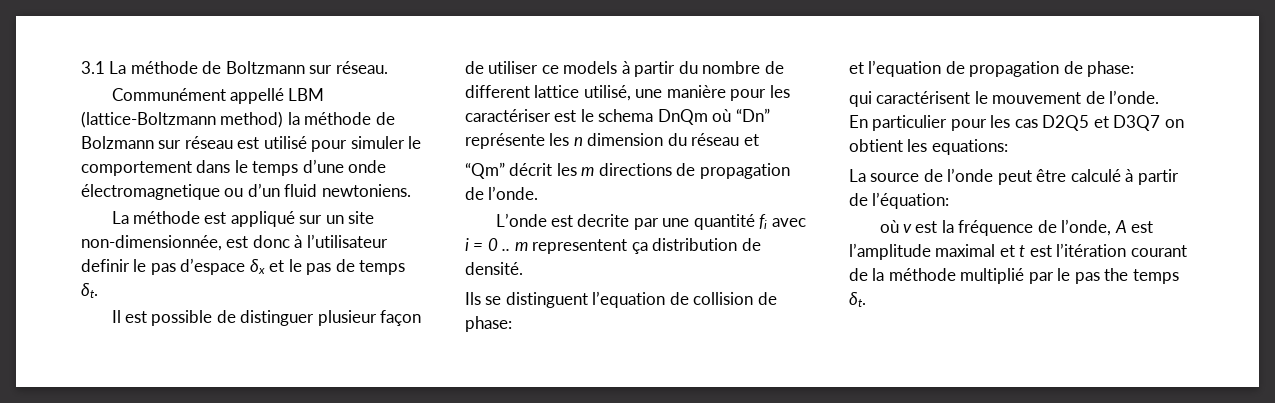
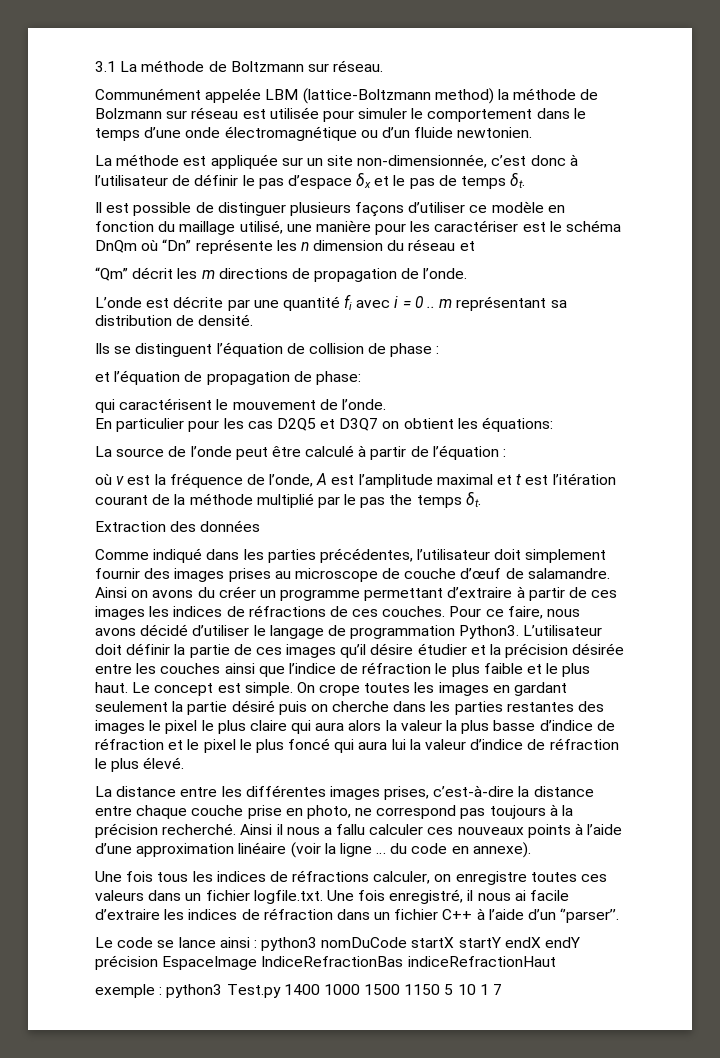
[229,88,284,104] appellé -> [205,88,262,103] appelée
[263,136,307,149] utilisé -> [269,107,319,119] utilisée
[81,184,220,200] électromagnetique -> [224,126,357,141] électromagnétique
[284,184,411,197] fluid newtoniens. -> [414,127,533,138] fluide newtonien.
[230,211,295,227] appliqué -> [210,154,278,169] appliquée
[226,236,249,248] est -> [491,155,527,166] c’est
[81,259,130,272] definir -> [172,174,239,186] de définir
[317,310,422,326] [465,61,784,77] [465,85,580,98] plusieur façon de utiliser ce models à partir du nombre de different lattice -> [289,201,565,217] [95,221,236,235] plusieurs façons d’utiliser ce modèle en fonction du maillage
[598,109,654,122] schema -> [566,220,622,232] schéma
[577,214,630,227] decrite -> [173,296,224,308] décrite
[532,239,648,254] representent ça -> [456,296,567,311] représentant sa
[592,291,666,308] l’equation -> [216,342,283,357] l’équation
[465,316,512,332] [849,60,942,77] phase: // et l’equation -> [390,343,440,357] [95,370,181,385] phase : // et l’équation
[931,139,1008,155] equations: -> [482,417,554,432] équations:
[872,192,950,209] l’équation: -> [432,445,507,460] l’équation :
(866, 299) none -> [95,520,261,532] [95,548,607,563] [95,568,610,582] [95,586,618,601] [95,605,581,620] [95,624,603,639] [95,643,625,658] [95,662,591,677] [95,682,568,696] [95,700,605,715] [95,720,615,734] [95,738,619,753] [95,757,185,772] [95,785,594,800] [95,804,574,819] [95,823,623,838] [95,842,531,858] [95,870,608,885] [95,889,570,904] [95,908,620,923] [95,937,581,951] [95,955,556,970] [95,984,503,998] // Extraction des données // Comme indiqué dans les parties précédentes, l’utilisateur doit simplement fournir des images prises au microscope de couche d’œuf de salamandre. Ainsi on avons du créer un programme permettant d’extraire à partir de ces images les indices de réfractions de ces couches. Pour ce faire, nous avons décidé d’utiliser le langage de programmation Python3. L’utilisateur doit définir la partie de ces images qu’il désire étudier et la précision désirée entre les couches ainsi que l’indice de réfraction le plus faible et le plus haut. Le concept est simple. On crope toutes les images en gardant seulement la partie désiré puis on cherche dans les parties restantes des images le pixel le plus claire qui aura alors la valeur la plus basse d’indice de réfraction et le pixel le plus foncé qui aura lui la valeur d’indice de réfraction le plus élevé. // La distance entre les différentes images prises, c’est-à-dire la distance entre chaque couche prise en photo, ne correspond pas toujours à la précision recherché. Ainsi il nous a fallu calculer ces nouveaux points à l’aide d’une approximation linéaire (voir la ligne … du code en annexe). // Une fois tous les indices de réfractions calculer, on enregistre toutes ces valeurs dans un fichier logfile.txt. Une fois enregistré, il nous ai facile d’extraire les indices de réfraction dans un fichier C++ à l’aide d’un ‘’parser’’. // Le code se lance ainsi : python3 nomDuCode startX startY endX endY précision EspaceImage IndiceRefractionBas indiceRefractionHaut // exemple : python3 Test.py 1400 1000 1500 1150 5 10 1 7

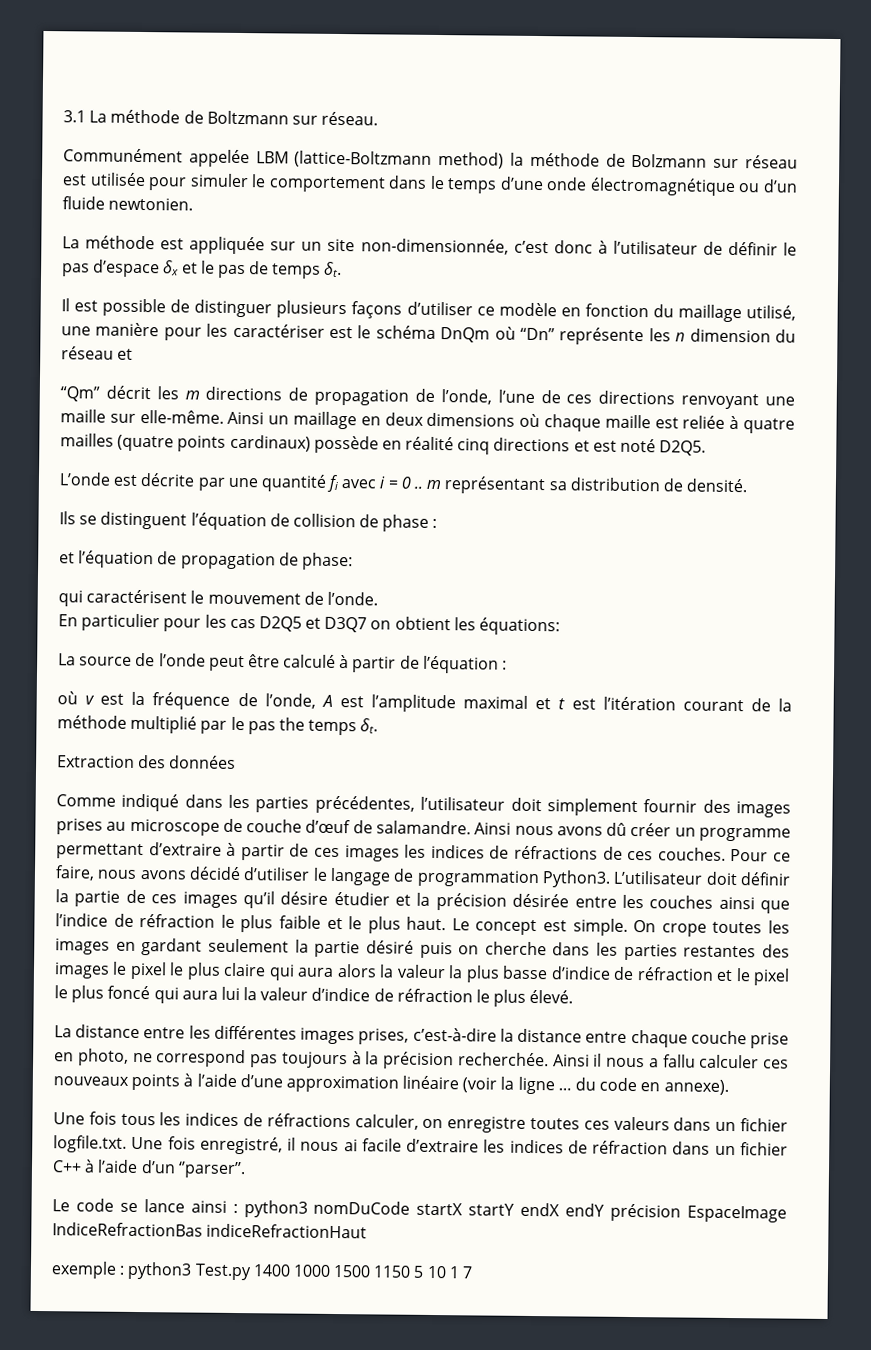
[423,268,468,279] l’onde. -> [440,389,795,410] [60,409,795,434] [60,433,707,456] l’onde, l’une de ces directions renvoyant une maille sur elle-même. Ainsi un maillage en deux dimensions où chaque maille est reliée à quatre mailles (quatre points cardinaux) possède en réalité cinq directions et est noté D2Q5.
[131,587,215,598] on avons du -> [514,822,628,836] nous avons dû
[162,823,237,835] recherché. -> [457,1052,549,1067] recherchée.

